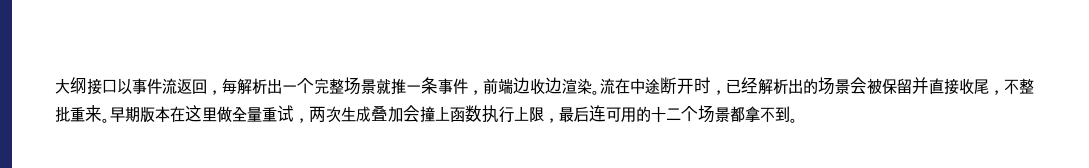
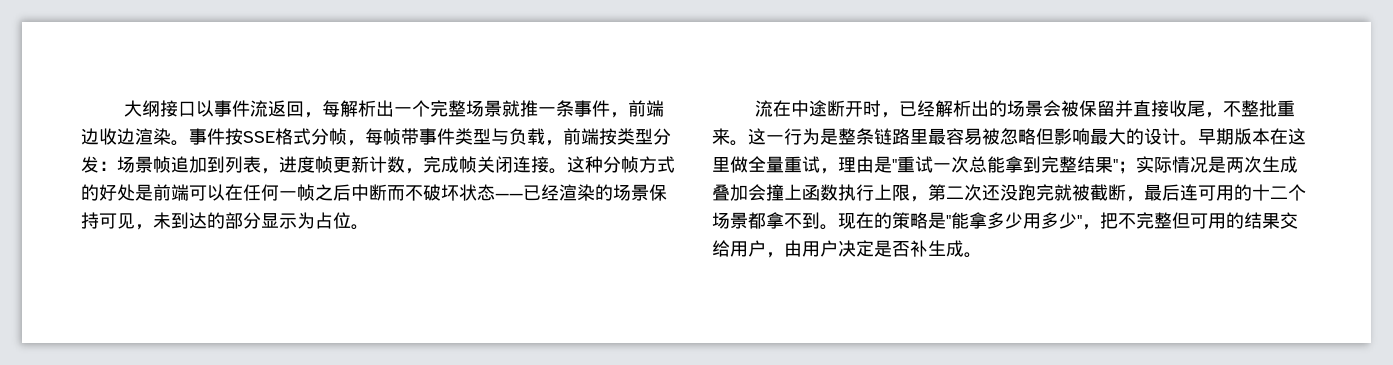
(600, 92) none -> [189,128,671,146] [81,156,675,174] [81,184,667,201] [81,212,369,230] 事件按SSE格式分帧，每帧带事件类型与负载，前端按类型分发：场景帧追加到列表，进度帧更新计数，完成帧关闭连接。这种分帧方式的好处是前端可以在任何一帧之后中断而不破坏状态——已经渲染的场景保持可见，未到达的部分显示为占位。 //
(110, 120) none -> [748,128,1198,146] 这一行为是整条链路里最容易被忽略但影响最大的设计。
(309, 120) none -> [838,156,1226,174] 理由是"重试一次总能拿到完整结果"；实际情况是
(559, 120) none -> [928,184,1144,202] 第二次还没跑完就被截断，
(798, 120) none -> [838,212,1298,230] [712,240,982,258] 现在的策略是"能拿多少用多少"，把不完整但可用的结果交给用户，由用户决定是否补生成。

